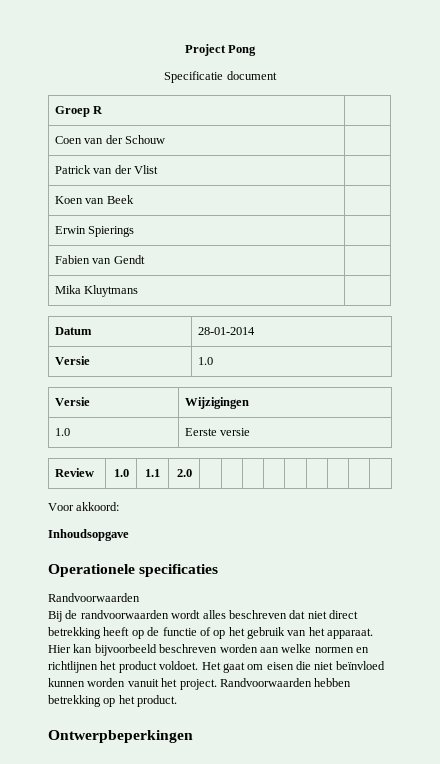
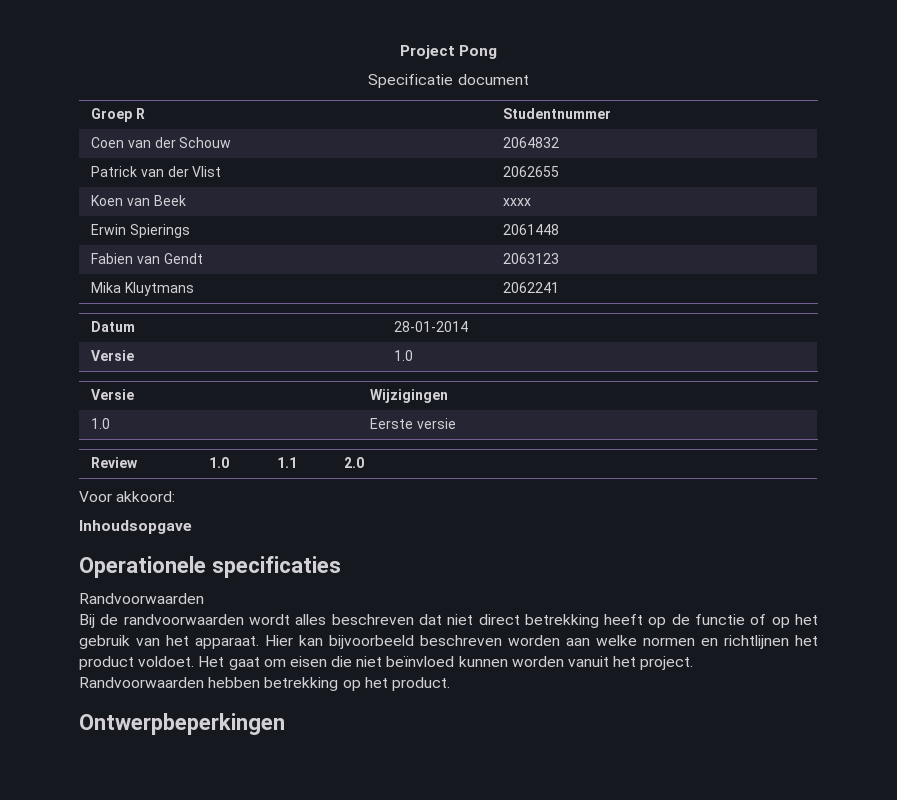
(104, 110) none -> [503,108,612,119] Studentnummer
(165, 139) none -> [503,137,560,148] 2064832
(158, 169) none -> [503,166,560,177] 2062655
(134, 199) none -> [503,198,532,206] xxxx
(135, 231) none -> [503,224,560,235] 2061448
(145, 259) none -> [503,253,560,264] 2063123
(139, 291) none -> [503,282,560,293] 2062241

